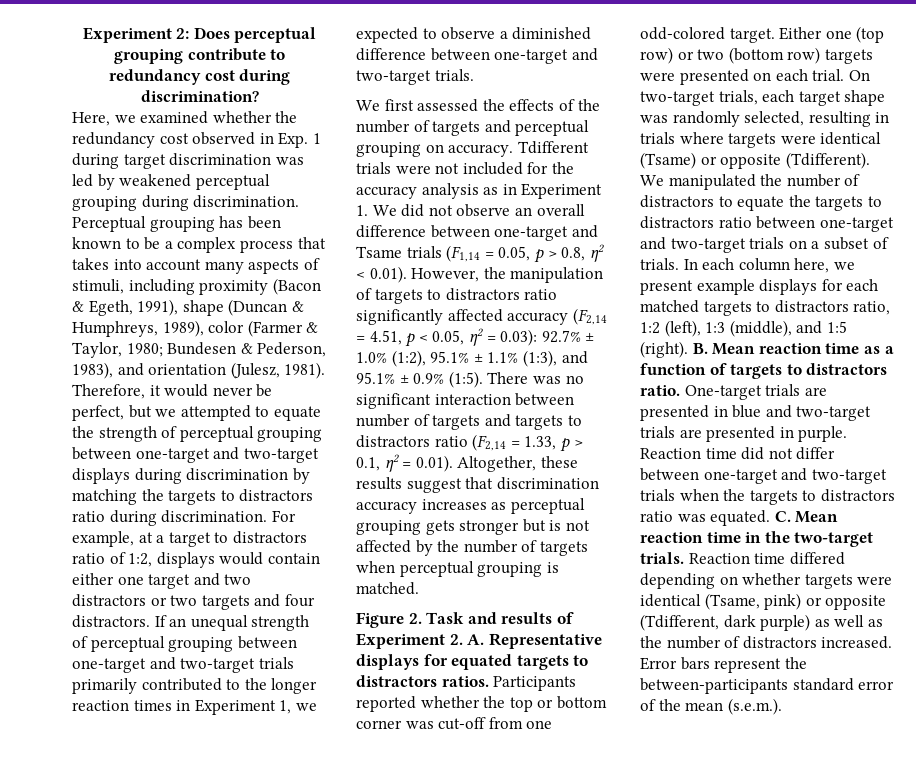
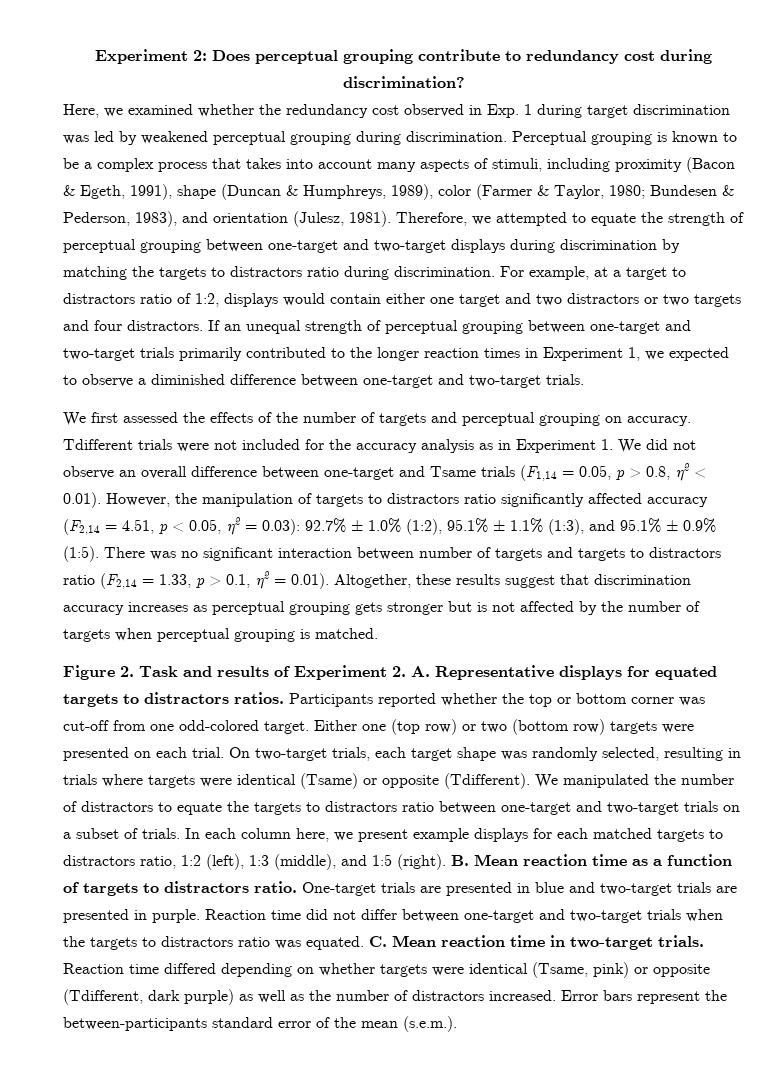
[219,216,281,229] has been -> [657,132,667,142] is
[149,384,273,397] [72,405,152,421] it would never be perfect, but -> (467, 219) none
[764,531,790,543] the -> (565, 941) none

